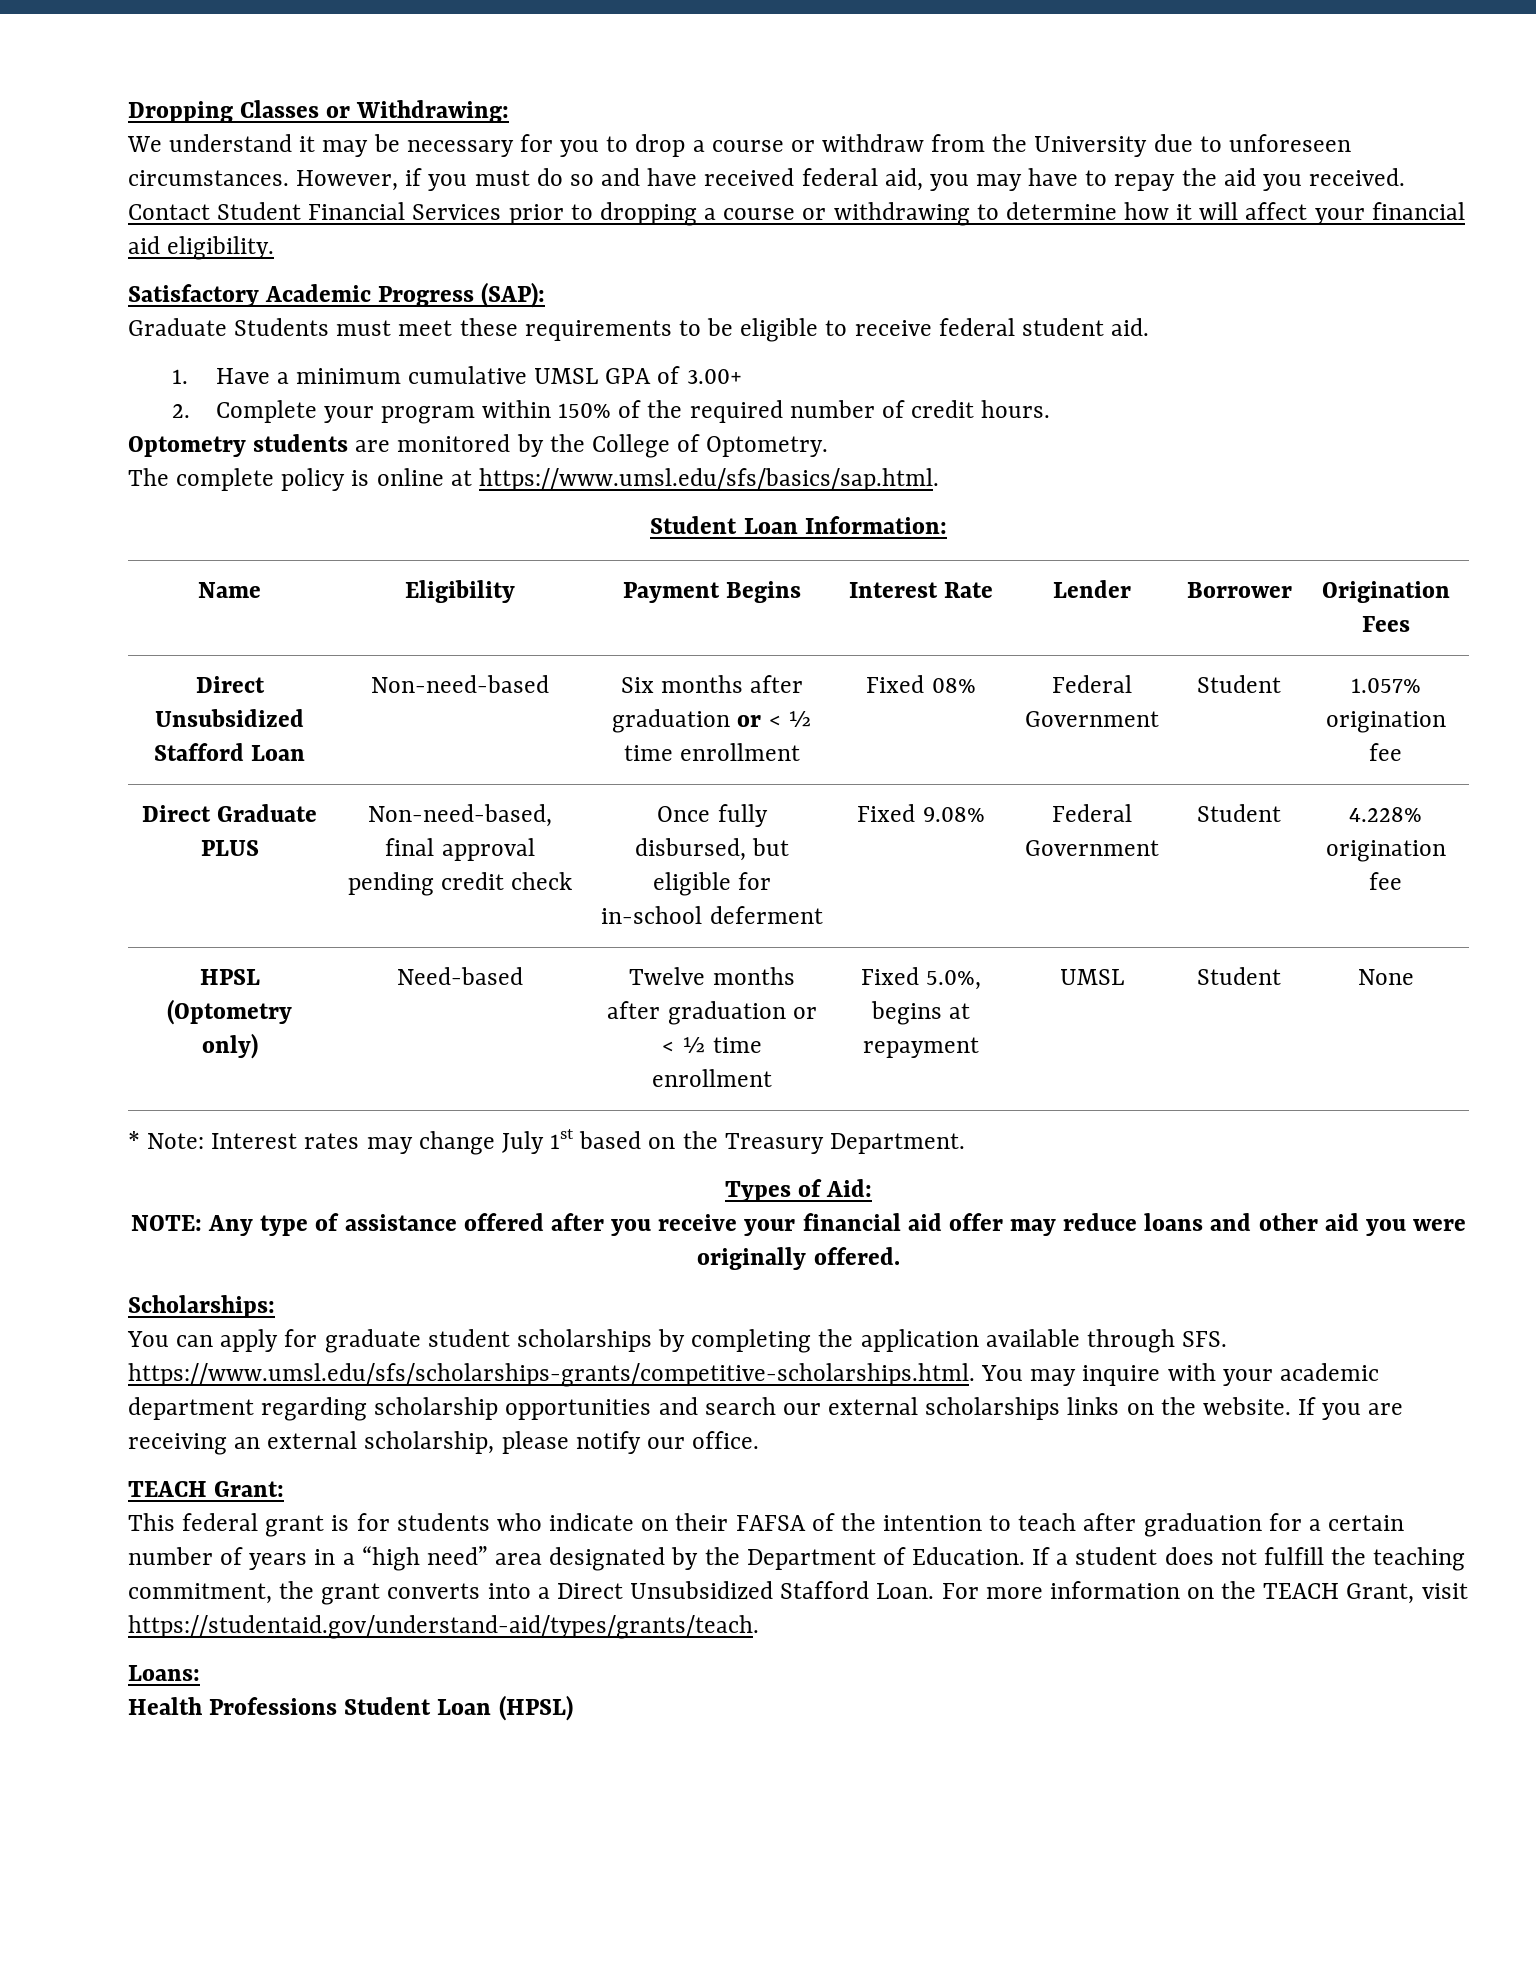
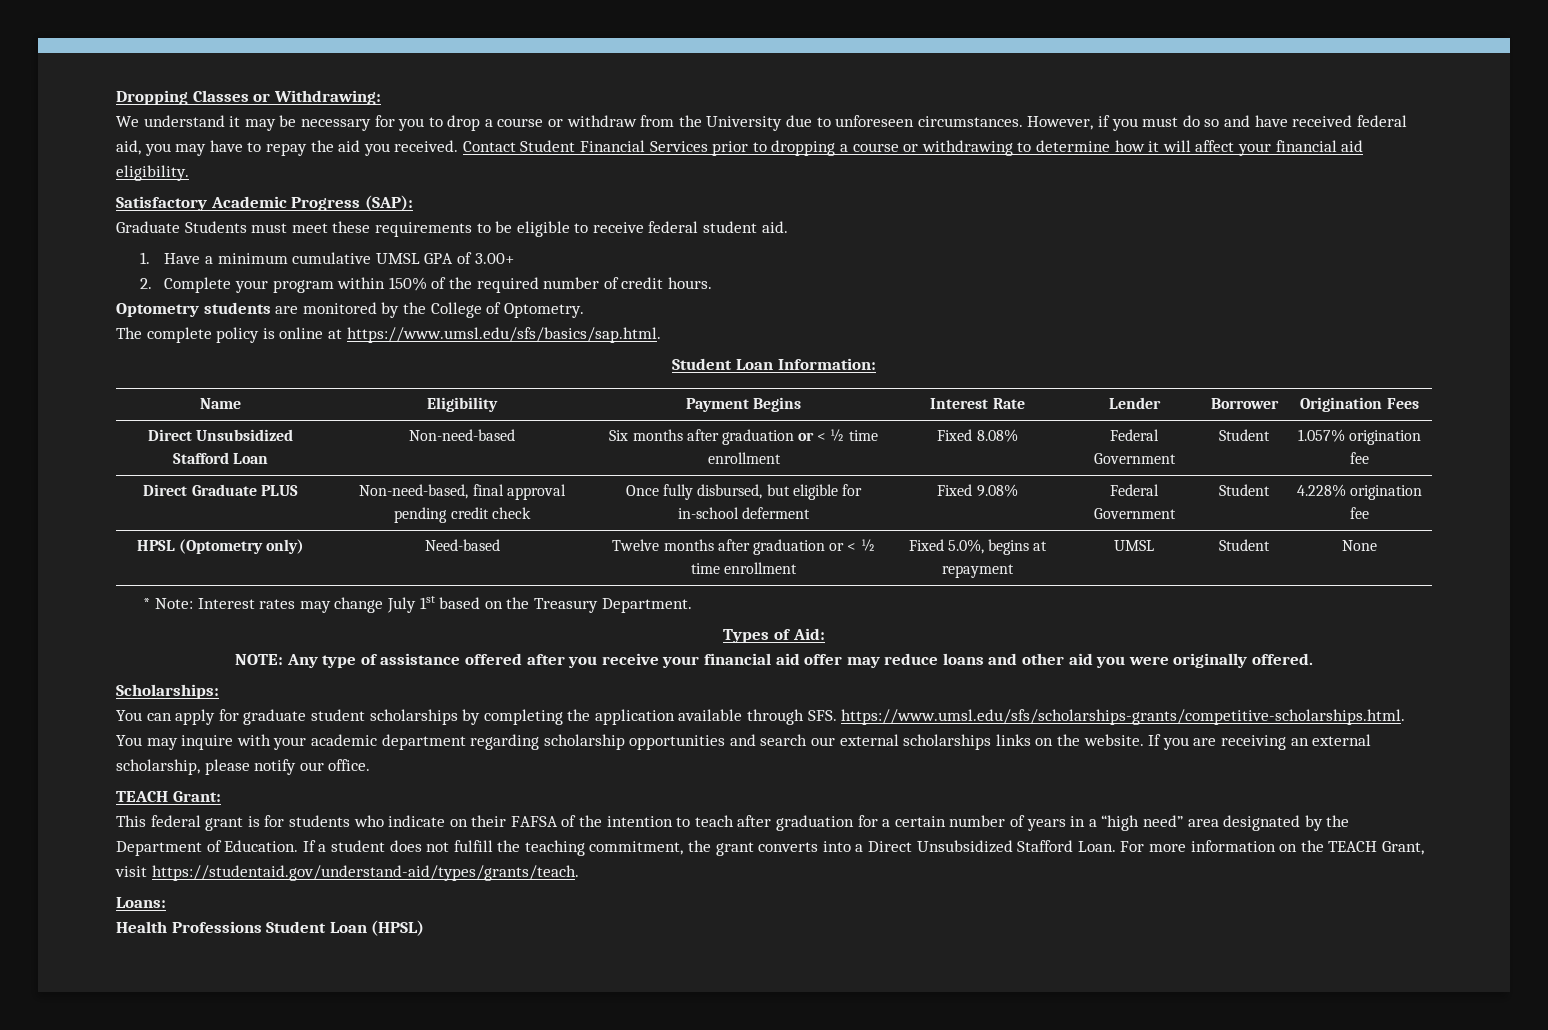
[931,678,976,693] 08% -> [976,429,1018,442] 8.08%

